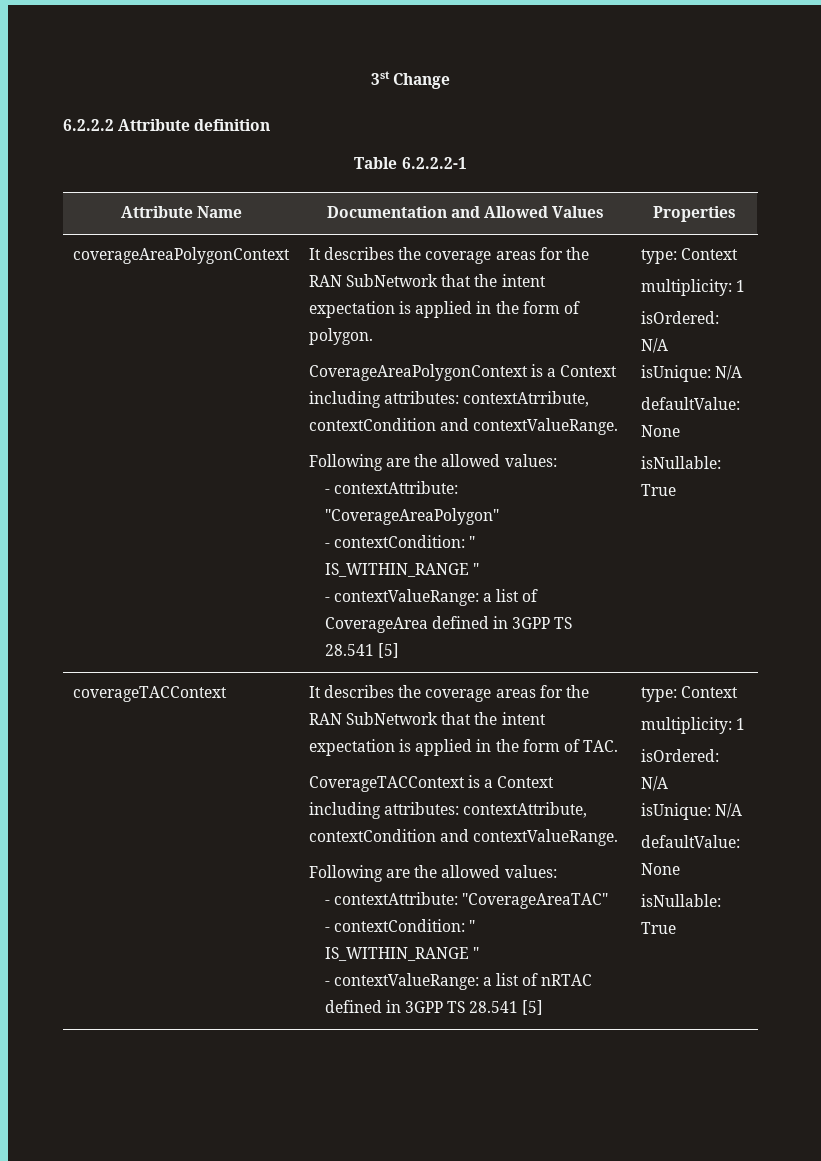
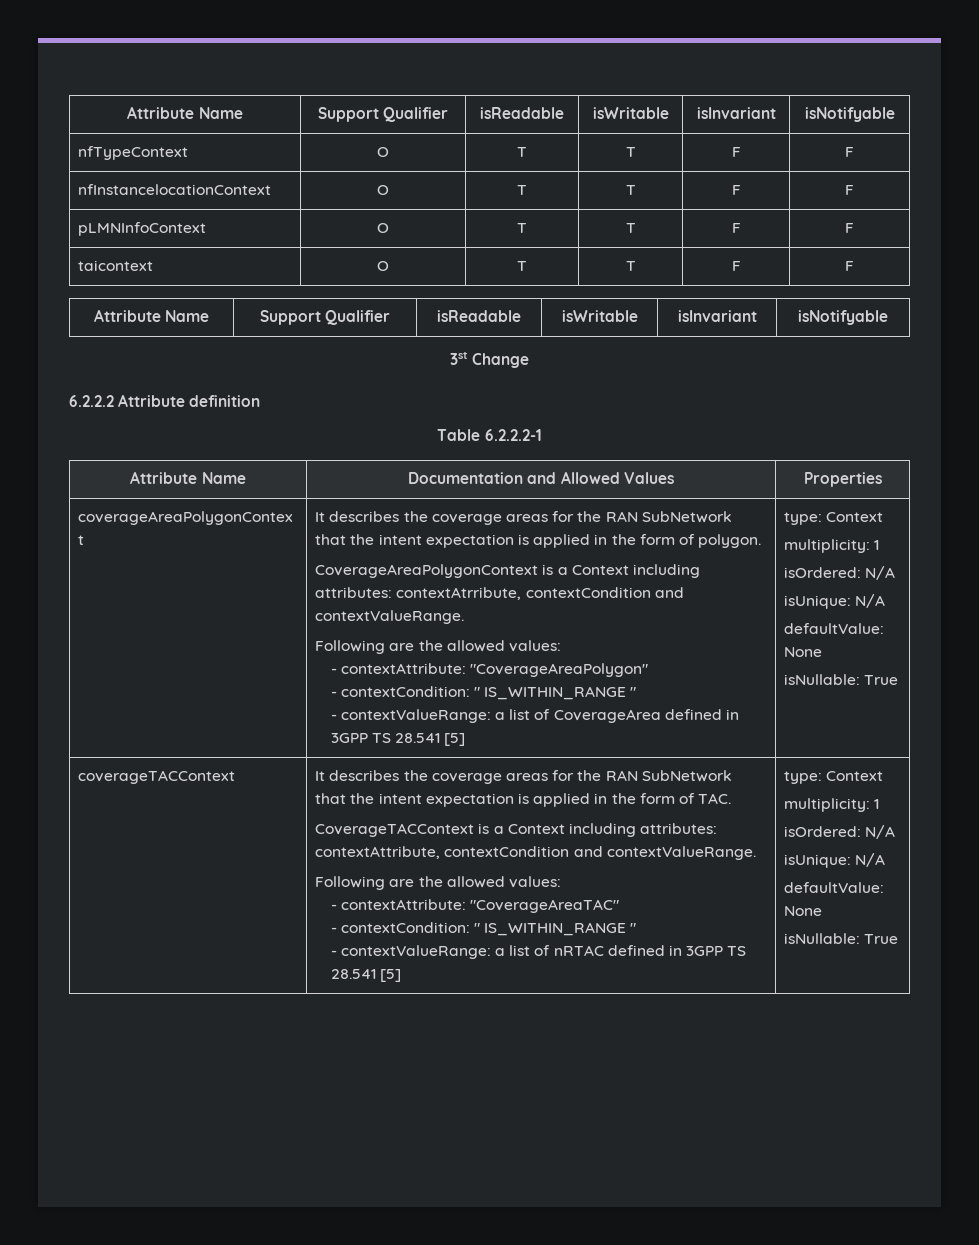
(370, 78) none -> [127,106,243,119] [317,107,449,122] [480,107,564,119] [592,107,669,119] [696,107,776,119] [804,107,895,122] [78,146,189,160] [377,147,389,157] [517,147,527,157] [625,147,636,157] [731,147,741,157] [845,147,854,157] [78,184,272,195] [377,185,389,195] [517,185,527,195] [625,185,636,195] [731,185,741,195] [845,185,854,195] [78,222,207,236] [377,223,389,233] [517,223,527,233] [625,223,636,233] [731,223,741,233] [845,223,854,233] [78,260,154,271] [377,261,389,271] [517,261,527,271] [625,261,636,271] [731,261,741,271] [845,261,854,271] [93,309,210,322] [259,310,391,325] [437,310,521,322] [561,310,638,322] [677,310,757,322] [798,310,888,325] Attribute Name | Support Qualifier | isReadable | isWritable | isInvariant | isNotifyable // nfTypeContext | O | T | T | F | F // nfInstancelocationContext | O | T | T | F | F // pLMNInfoContext | O | T | T | F | F // taicontext | O | T | T | F | F // Attribute Name | Support Qualifier | isReadable | isWritable | isInvariant | isNotifyable //

